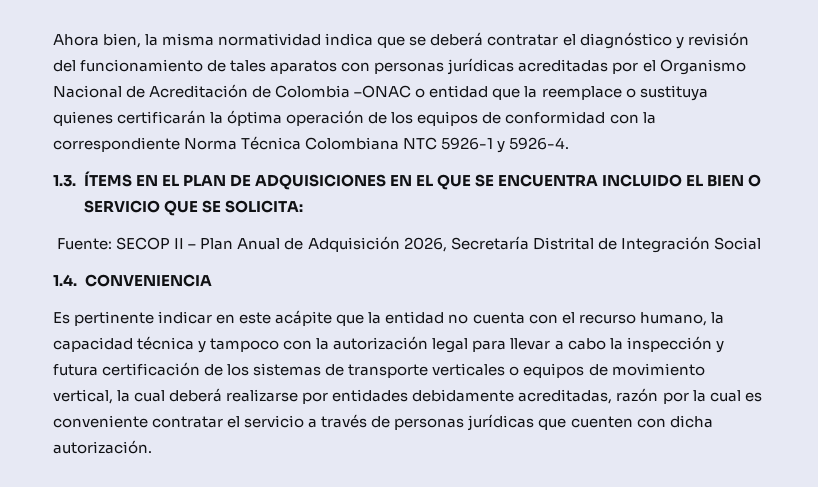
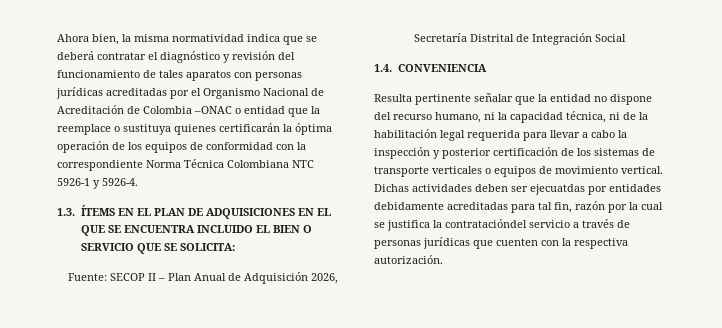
[53,310,333,326] Es pertinente indicar en este acápite -> [374,93,513,105] Resulta pertinente señalar
[472,312,575,324] cuenta con el -> [610,94,652,105] [374,112,391,120] dispone del
(707, 319) none -> [484,112,495,120] ni
[137,336,469,353] técnica y tampoco con la autorización legal -> [566,111,648,123] [374,129,520,141] técnica, ni de la habilitación legal requerida
[53,364,98,376] futura -> [442,148,491,159] posterior
[53,388,762,404] [53,415,241,428] vertical, la cual deberá realizarse por entidades debidamente acreditadas, razón por la cual es conveniente contratar el -> [621,166,663,174] [374,184,661,195] [374,201,663,213] [374,219,527,231] vertical. Dichas actividades deben ser ejecuatdas por entidades debidamente acreditadas para tal fin, razón por la cual se justifica la contratacióndel
[669,415,713,428] dicha -> [562,238,628,249] la respectiva

